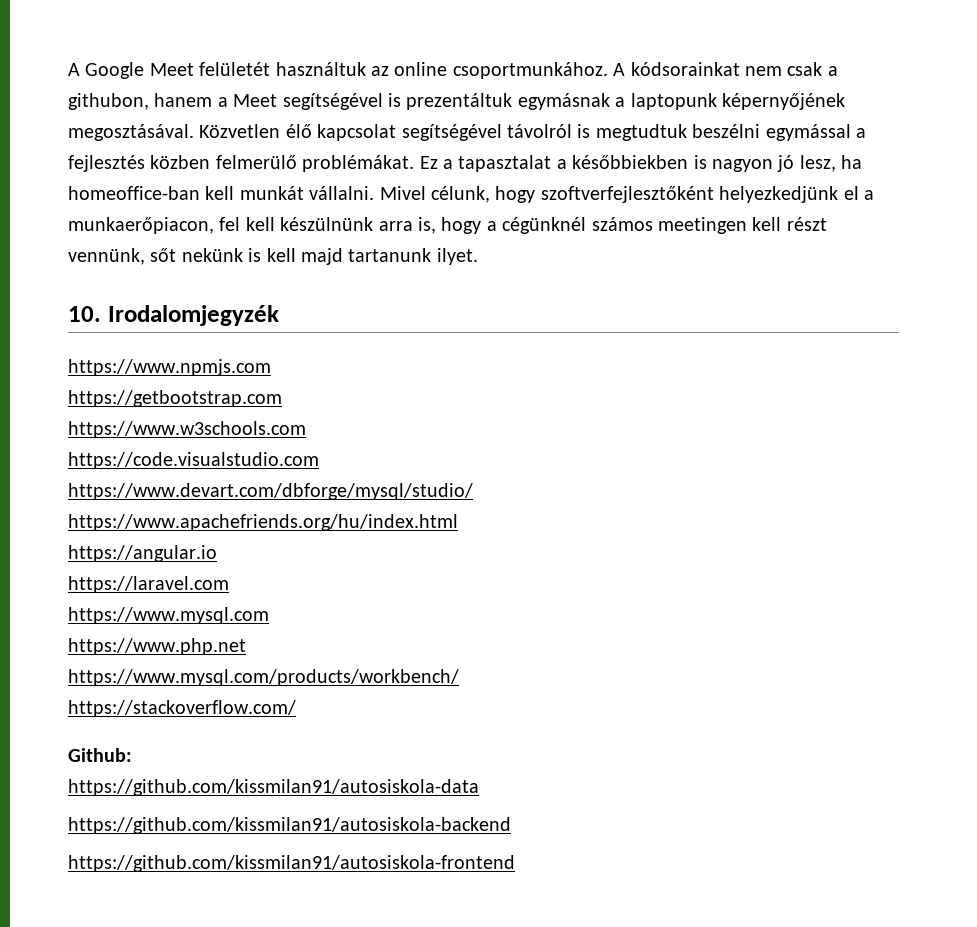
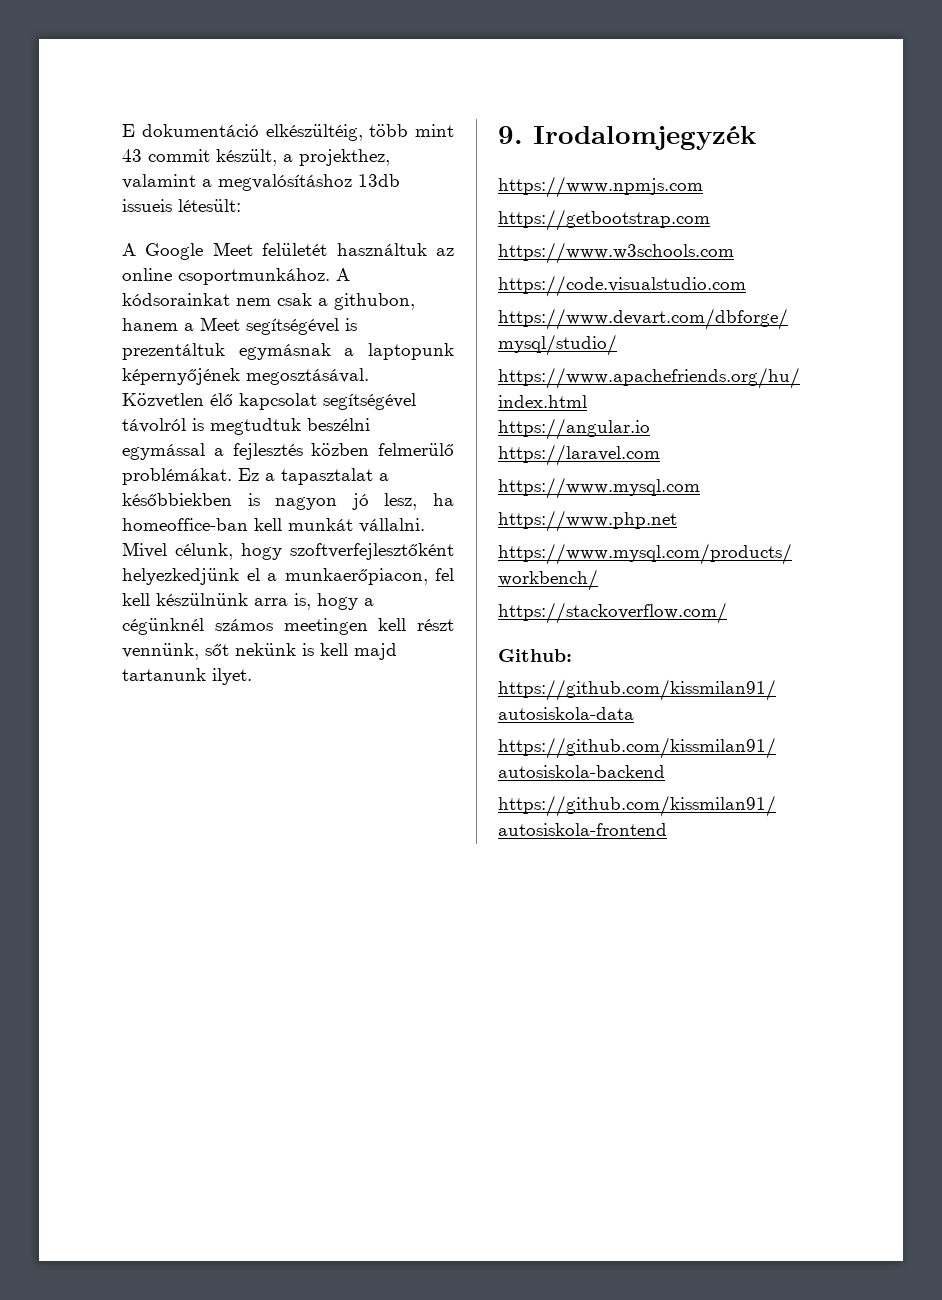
(68, 69) none -> [122,124,454,141] [122,149,390,166] [122,174,400,191] [122,199,241,212] E dokumentáció elkészültéig, több mint 43 commit készült, a projekthez, valamint a megvalósításhoz 13db issueis létesült: //
[68,306,101,322] 10. -> [498,126,523,144] 9.

